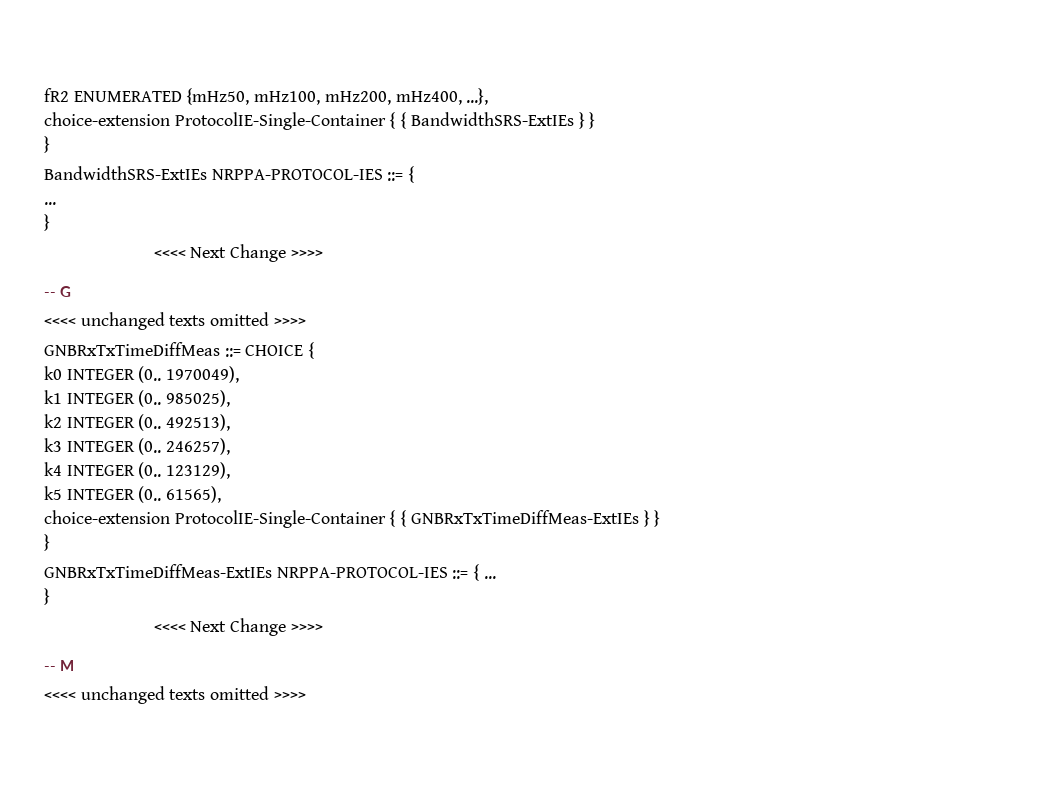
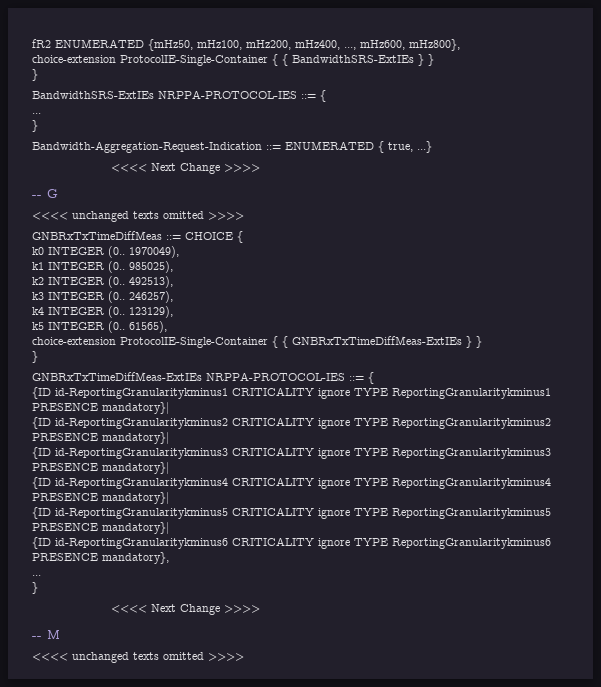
[466,88,489,105] ...}, -> [344,39,460,51] ..., mHz600, mHz800},
(50, 222) none -> [32,141,432,153] // Bandwidth-Aggregation-Request-Indication ::= ENUMERATED { true, ...}
(480, 572) none -> [32,387,551,399] [32,402,169,414] [32,417,551,429] [32,432,169,444] [32,447,551,459] [32,462,169,474] [32,477,551,489] [32,492,169,504] [32,507,551,519] [32,522,169,534] [32,537,551,549] [32,552,169,564] // {ID id-ReportingGranularitykminus1 CRITICALITY ignore TYPE ReportingGranularitykminus1 PRESENCE mandatory}| // {ID id-ReportingGranularitykminus2 CRITICALITY ignore TYPE ReportingGranularitykminus2 PRESENCE mandatory}| // {ID id-ReportingGranularitykminus3 CRITICALITY ignore TYPE ReportingGranularitykminus3 PRESENCE mandatory}| // {ID id-ReportingGranularitykminus4 CRITICALITY ignore TYPE ReportingGranularitykminus4 PRESENCE mandatory}| // {ID id-ReportingGranularitykminus5 CRITICALITY ignore TYPE ReportingGranularitykminus5 PRESENCE mandatory}| // {ID id-ReportingGranularitykminus6 CRITICALITY ignore TYPE ReportingGranularitykminus6 PRESENCE mandatory}, //

